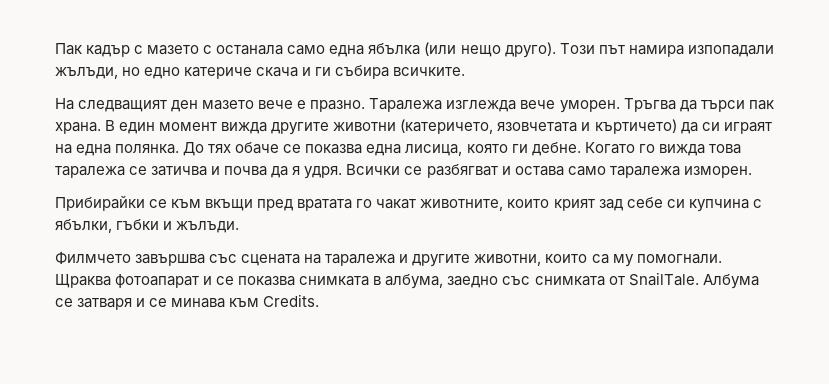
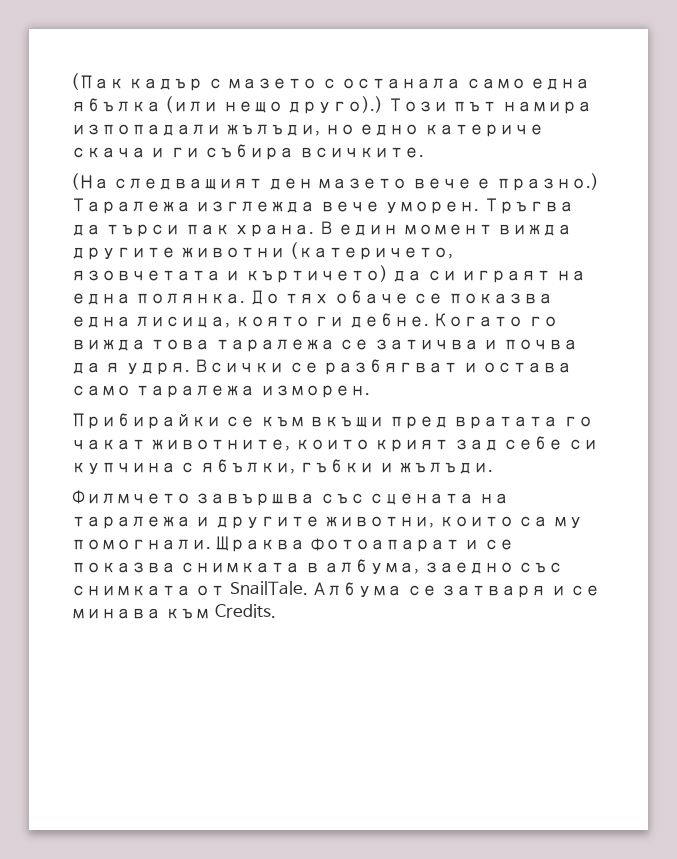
[55,43,82,55] Пак -> [71,73,124,90] (Пак
[504,42,556,58] друго). -> [287,96,384,114] друго).)
[55,98,74,110] На -> [71,173,109,190] (На
[310,100,366,112] празно. -> [495,173,599,191] празно.)

